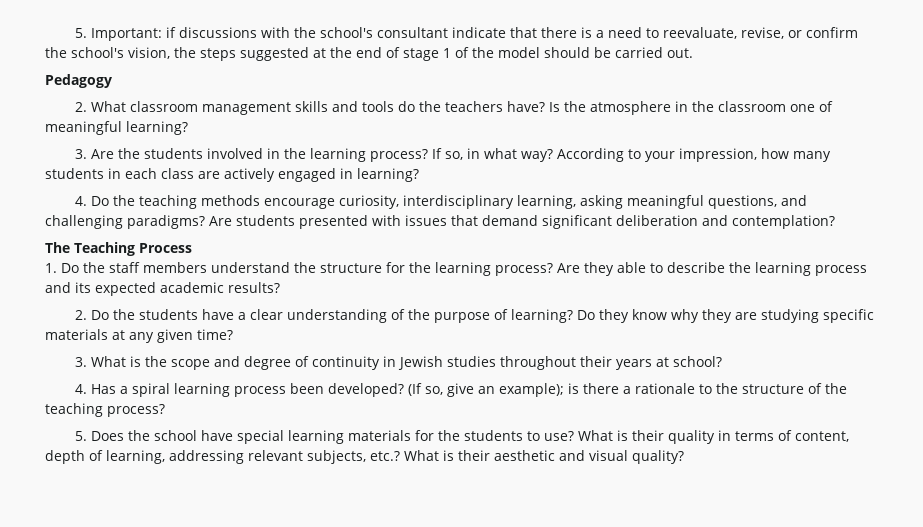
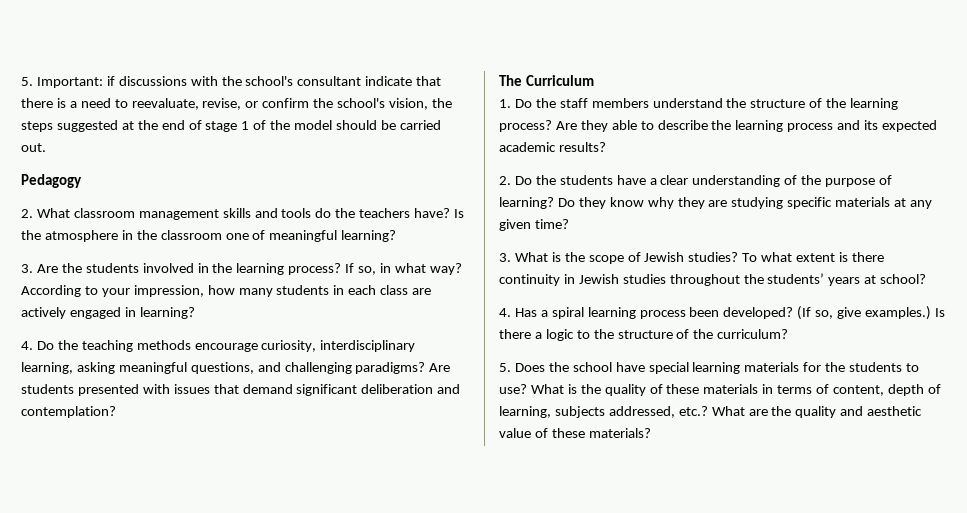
[74,242,192,256] Teaching Process -> [525,75,594,86] Curriculum
[386,262,405,273] for -> [809,98,823,108] of
[213,356,309,370] and degree of -> [627,252,884,262] of Jewish studies? To what extent is there
[579,356,612,367] their -> [743,273,825,284] the students’
[477,383,579,397] an example); is -> [865,306,945,320] examples.) Is
[634,383,695,394] rationale -> [545,329,574,341] logic
[45,403,165,417] teaching process? -> [717,329,789,339] curriculum?
[631,430,715,444] their quality -> [580,384,759,396] the quality of these materials
[169,450,684,464] addressing relevant subjects, etc.? What is their aesthetic and visual quality? -> [554,406,923,418] [499,428,651,438] subjects addressed, etc.? What are the quality and aesthetic value of these materials?

